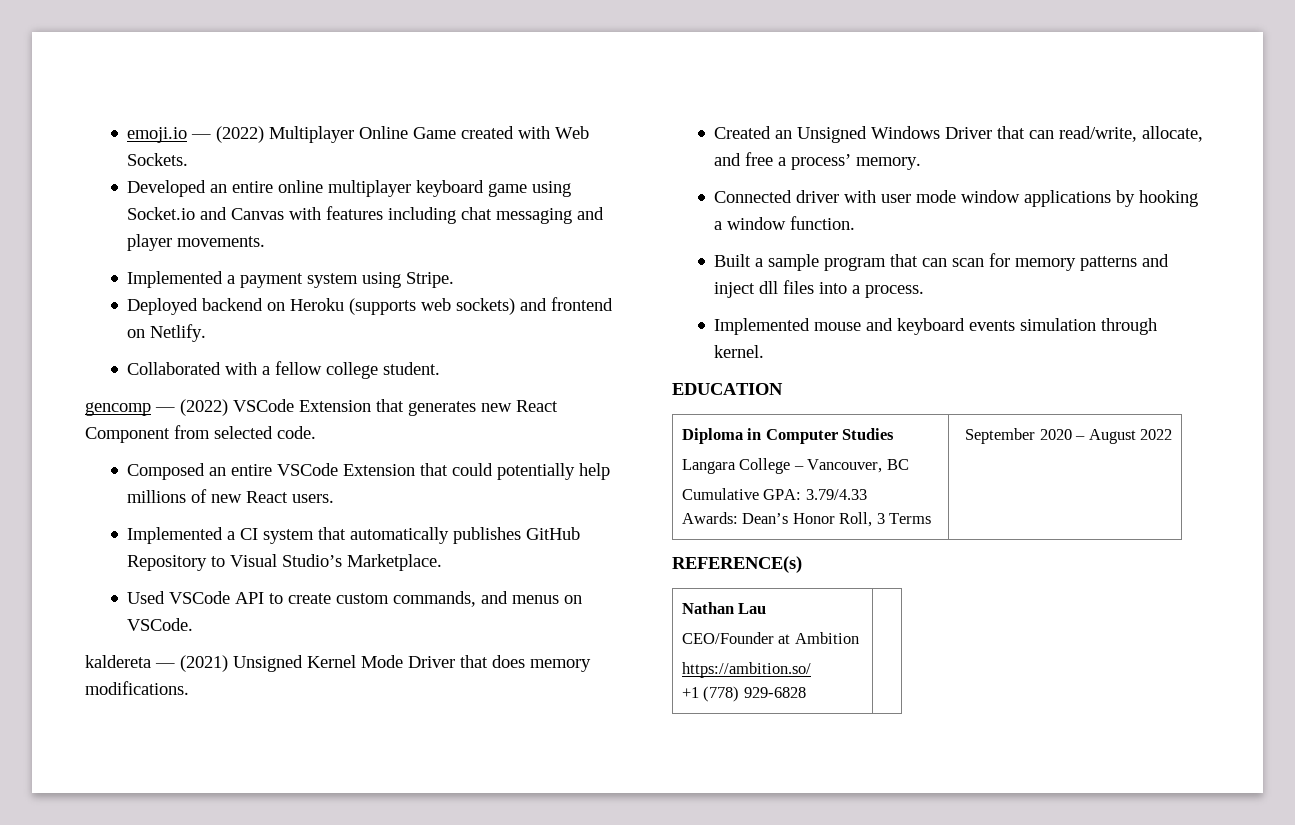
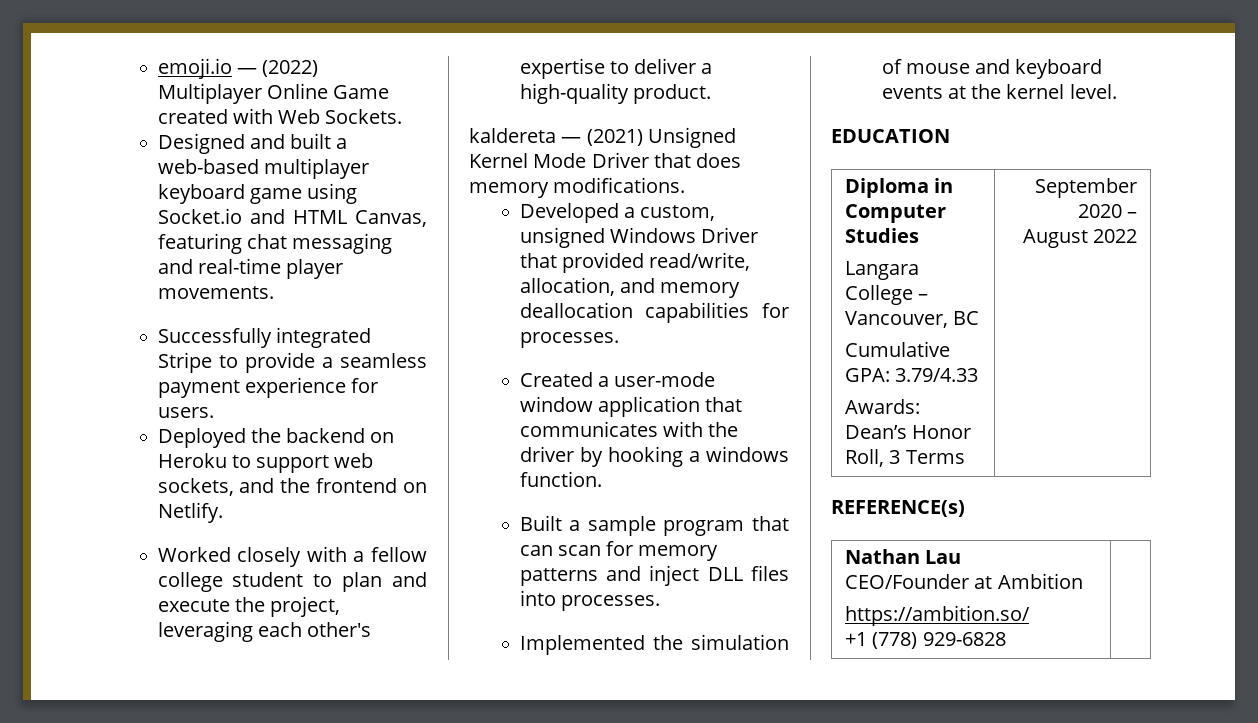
[127,180,324,197] Developed an entire online -> [157,133,348,154] [157,159,259,174] Designed and built a web-based
[231,206,457,224] Canvas with features including -> [292,210,427,227] [157,233,242,254] HTML Canvas, featuring
(605, 213) none -> [197,258,281,274] real-time
[127,271,455,288] Implemented a payment system using Stripe. -> [157,327,371,348] [157,352,427,373] [157,377,379,398] [157,407,214,418] Successfully integrated Stripe to provide a seamless payment experience for users.
(199, 306) none -> [250,428,281,443] the
[349,298,548,315] (supports web sockets) and -> [231,453,374,473] [157,478,311,496] to support web sockets, and the
[127,362,222,375] Collaborated -> [157,547,302,567] Worked closely
[383,362,441,375] [85,399,558,416] [85,425,316,443] [127,463,611,480] [127,489,335,503] [127,527,581,544] [127,554,443,571] [127,591,583,607] [127,618,194,631] student. // gencomp — (2022) VSCode Extension that generates new React Component from selected code. // Composed an entire VSCode Extension that could potentially help millions of new React users. // Implemented a CI system that automatically publishes GitHub Repository to Visual Studio’s Marketplace. // Used VSCode API to create custom commands, and menus on VSCode. -> [232,572,427,592] [157,596,341,617] [157,621,372,642] [519,58,713,79] [519,83,711,104] student to plan and execute the project, leveraging each other's expertise to deliver a high-quality product.
[714,126,1204,143] [714,152,922,170] [714,190,1112,207] Created an Unsigned Windows Driver that can read/write, allocate, and free a process’ memory. // Connected driver with user mode window applications -> [519,203,716,223] [519,227,759,248] [519,252,751,273] [519,277,741,298] [519,302,789,323] [519,332,619,348] [519,372,716,387] [519,396,743,417] [519,421,739,437] [519,446,574,462] Developed a custom, unsigned Windows Driver that provided read/write, allocation, and memory deallocation capabilities for processes. // Created a user-mode window application that communicates with the driver
[727,217,787,230] window -> [706,446,789,462] windows
[759,281,779,294] dll -> [707,567,743,581] DLL
[852,285,925,298] [714,318,811,335] a process. // Implemented -> [560,595,660,611] [519,634,789,655] [881,59,902,74] processes. // Implemented the simulation of
[1020,318,1158,335] [714,345,765,358] simulation through kernel. -> [947,84,1117,99] at the kernel level.

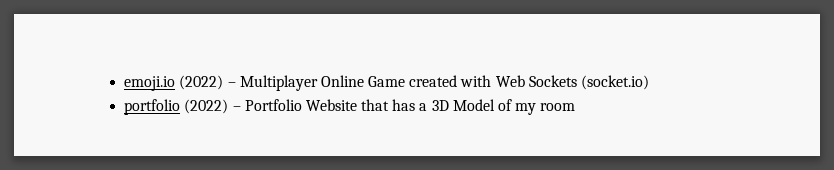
[236,60,319,77] — (2022) -> [179,75,236,90] (2022) –
[325,109,403,124] [157,133,348,154] [157,158,369,179] [157,183,358,204] [157,208,427,227] [157,233,393,254] [157,258,344,279] [157,286,274,299] [157,327,371,348] [157,352,427,373] [157,377,379,398] [157,407,214,418] [157,428,395,448] [157,453,374,473] [157,478,427,496] [157,502,223,523] [157,546,427,567] [157,572,427,592] [157,596,341,617] [157,621,372,642] [519,58,713,79] [519,83,711,104] [469,127,736,148] [469,152,742,168] [469,177,686,198] [519,203,716,223] [519,227,759,248] [519,252,751,273] [519,277,741,298] [519,302,789,323] [519,332,619,348] [519,372,716,387] [519,396,743,417] [519,421,739,437] [519,446,789,467] [519,471,602,487] [519,515,789,536] [519,541,719,561] [519,565,789,586] [519,590,660,611] [519,634,789,655] [881,59,1103,79] [881,84,1117,99] [831,129,950,143] [845,178,954,198] [845,204,947,223] [845,228,920,243] [845,261,920,280] [845,285,929,305] [845,311,980,328] [845,341,951,357] [845,368,979,382] [845,399,921,414] [845,425,972,439] [845,449,965,467] [1034,178,1137,198] [1077,204,1137,218] [1022,229,1137,248] [831,500,965,517] [845,549,962,564] [845,573,1083,589] [845,605,1031,626] [845,632,1006,649] Sockets. // Designed and built a web-based multiplayer keyboard game using Socket.io and HTML Canvas, featuring chat messaging and real-time player movements. // Successfully integrated Stripe to provide a seamless payment experience for users. // Deployed the backend on Heroku to support web sockets, and the frontend on Netlify. // Worked closely with a fellow college student to plan and execute the project, leveraging each other's expertise to deliver a high-quality product. // kaldereta — (2021) Unsigned Kernel Mode Driver that does memory modifications. // Developed a custom, unsigned Windows Driver that provided read/write, allocation, and memory deallocation capabilities for processes. // Created a user-mode window application that communicates with the driver by hooking a windows function. // Built a sample program that can scan for memory patterns and inject DLL files into processes. // Implemented the simulation of mouse and keyboard events at the kernel level. // EDUCATION // Diploma in Computer Studies // Langara College – Vancouver, BC // Cumulative GPA: 3.79/4.33 // Awards: Dean’s Honor Roll, 3 Terms | September 2020 – August 2022 // REFERENCE(s) // Nathan Lau // CEO/Founder at Ambition // https://ambition.so/ // +1 (778) 929-6828 | -> [528,75,650,90] [124,99,576,115] Sockets (socket.io) // portfolio (2022) – Portfolio Website that has a 3D Model of my room

